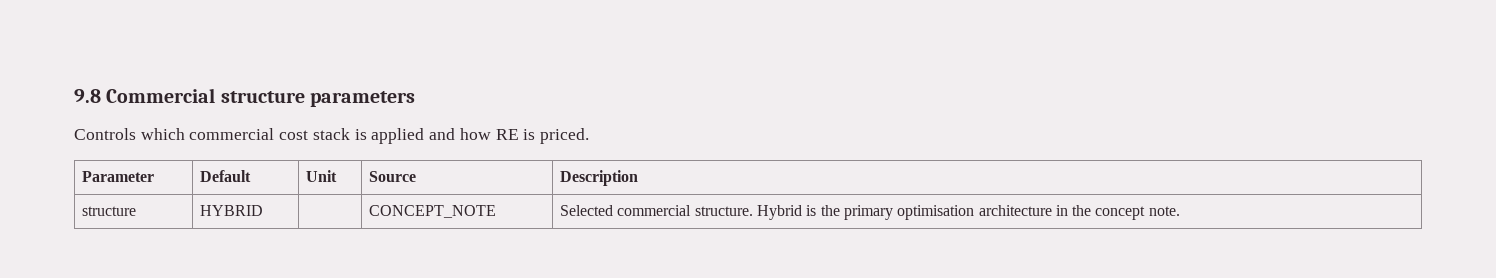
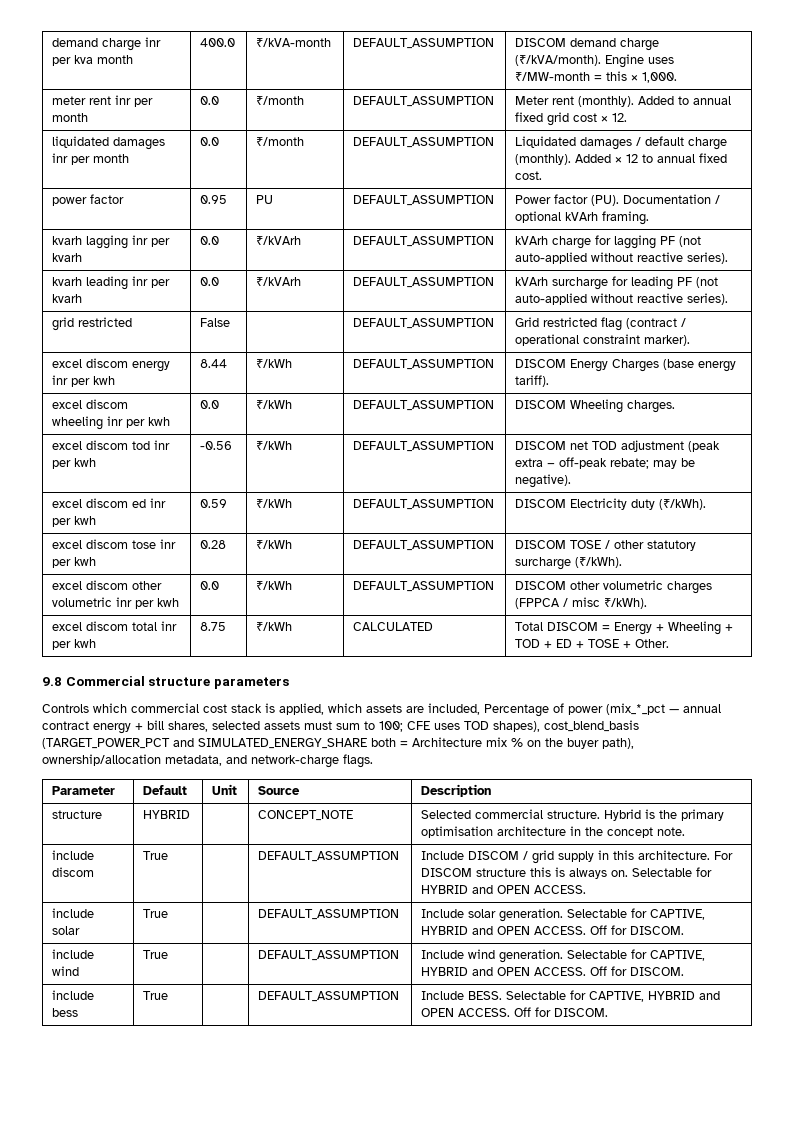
(74, 96) none -> [52,37,162,51] [52,55,134,66] [200,38,236,47] [256,38,332,47] [353,38,495,49] [515,38,660,51] [515,54,675,68] [515,71,678,83] [52,95,154,107] [52,113,89,122] [200,96,220,105] [256,96,305,105] [353,96,495,107] [515,96,732,107] [515,112,628,126] [52,136,166,150] [52,153,130,165] [200,137,220,146] [256,137,305,146] [353,137,495,148] [515,136,728,150] [515,153,728,165] [515,171,543,180] [52,194,125,206] [200,195,228,204] [256,195,274,204] [353,195,495,206] [515,194,721,206] [515,211,650,225] [52,235,171,249] [52,253,83,262] [200,236,220,245] [256,236,302,245] [353,236,495,247] [515,235,702,249] [515,252,729,264] [52,276,171,290] [52,294,83,303] [200,277,220,286] [256,277,302,286] [353,277,495,288] [515,276,719,290] [515,293,729,305] [52,317,133,331] [200,318,231,327] [353,318,495,329] [515,317,687,331] [515,334,691,346] [52,358,171,372] [52,375,116,387] [200,359,228,368] [256,359,293,368] [353,359,495,370] [515,359,737,372] [515,375,550,387] [52,399,129,409] [52,416,171,430] [200,400,220,409] [256,400,293,409] [353,400,495,411] [515,399,676,413] [52,440,171,450] [52,458,97,469] [200,441,233,450] [256,441,293,450] [353,441,495,452] [515,440,721,452] [515,457,696,469] [515,474,572,488] [52,498,167,508] [52,516,97,527] [200,499,228,508] [256,499,293,508] [353,499,495,510] [515,498,707,510] [52,539,177,549] [52,557,97,568] [200,540,227,549] [256,540,293,549] [353,540,495,551] [515,540,697,551] [515,557,623,570] [52,580,163,590] [52,597,180,609] [200,581,220,590] [256,581,293,590] [353,581,495,592] [515,580,713,594] [515,597,648,609] [52,621,178,631] [52,639,97,650] [200,622,227,631] [256,622,293,631] [353,622,434,631] [515,621,734,635] [515,639,670,648] demand charge inr per kva month | 400.0 | ₹/kVA-month | DEFAULT_ASSUMPTION | DISCOM demand charge (₹/kVA/month). Engine uses ₹/MW-month = this × 1,000. // meter rent inr per month | 0.0 | ₹/month | DEFAULT_ASSUMPTION | Meter rent (monthly). Added to annual fixed grid cost × 12. // liquidated damages inr per month | 0.0 | ₹/month | DEFAULT_ASSUMPTION | Liquidated damages / default charge (monthly). Added × 12 to annual fixed cost. // power factor | 0.95 | PU | DEFAULT_ASSUMPTION | Power factor (PU). Documentation / optional kVArh framing. // kvarh lagging inr per kvarh | 0.0 | ₹/kVArh | DEFAULT_ASSUMPTION | kVArh charge for lagging PF (not auto-applied without reactive series). // kvarh leading inr per kvarh | 0.0 | ₹/kVArh | DEFAULT_ASSUMPTION | kVArh surcharge for leading PF (not auto-applied without reactive series). // grid restricted | False | | DEFAULT_ASSUMPTION | Grid restricted flag (contract / operational constraint marker). // excel discom energy inr per kwh | 8.44 | ₹/kWh | DEFAULT_ASSUMPTION | DISCOM Energy Charges (base energy tariff). // excel discom wheeling inr per kwh | 0.0 | ₹/kWh | DEFAULT_ASSUMPTION | DISCOM Wheeling charges. // excel discom tod inr per kwh | -0.56 | ₹/kWh | DEFAULT_ASSUMPTION | DISCOM net TOD adjustment (peak extra − off-peak rebate; may be negative). // excel discom ed inr per kwh | 0.59 | ₹/kWh | DEFAULT_ASSUMPTION | DISCOM Electricity duty (₹/kWh). // excel discom tose inr per kwh | 0.28 | ₹/kWh | DEFAULT_ASSUMPTION | DISCOM TOSE / other statutory surcharge (₹/kWh). // excel discom other volumetric inr per kwh | 0.0 | ₹/kWh | DEFAULT_ASSUMPTION | DISCOM other volumetric charges (FPPCA / misc ₹/kWh). // excel discom total inr per kwh | 8.75 | ₹/kWh | CALCULATED | Total DISCOM = Energy + Wheeling + TOD + ED + TOSE + Other. //
[371,128,589,144] applied and how RE is priced. -> [279,703,721,717] [42,720,639,734] [42,737,634,749] [42,754,373,768] applied, which assets are included, Percentage of power (mix_*_pct — annual contract energy + bill shares, selected assets must sum to 100; CFE uses TOD shapes), cost_blend_basis (TARGET_POWER_PCT and SIMULATED_ENERGY_SHARE both = Architecture mix % on the buyer path), ownership/allocation metadata, and network-charge flags.
(1180, 211) none -> [52,850,95,860] [52,867,95,877] [143,851,169,860] [258,851,400,862] [421,850,734,864] [421,867,713,879] [421,885,587,894] [52,908,95,918] [52,926,81,935] [143,909,169,918] [258,909,400,920] [421,908,706,922] [421,925,685,935] [52,949,95,959] [52,966,80,976] [143,950,169,959] [258,950,400,961] [421,949,706,963] [421,966,685,976] [52,990,95,1000] [52,1008,79,1017] [143,991,169,1000] [258,991,400,1002] [421,990,721,1002] [421,1007,609,1017] // include discom | True | | DEFAULT_ASSUMPTION | Include DISCOM / grid supply in this architecture. For DISCOM structure this is always on. Selectable for HYBRID and OPEN ACCESS. // include solar | True | | DEFAULT_ASSUMPTION | Include solar generation. Selectable for CAPTIVE, HYBRID and OPEN ACCESS. Off for DISCOM. // include wind | True | | DEFAULT_ASSUMPTION | Include wind generation. Selectable for CAPTIVE, HYBRID and OPEN ACCESS. Off for DISCOM. // include bess | True | | DEFAULT_ASSUMPTION | Include BESS. Selectable for CAPTIVE, HYBRID and OPEN ACCESS. Off for DISCOM.

